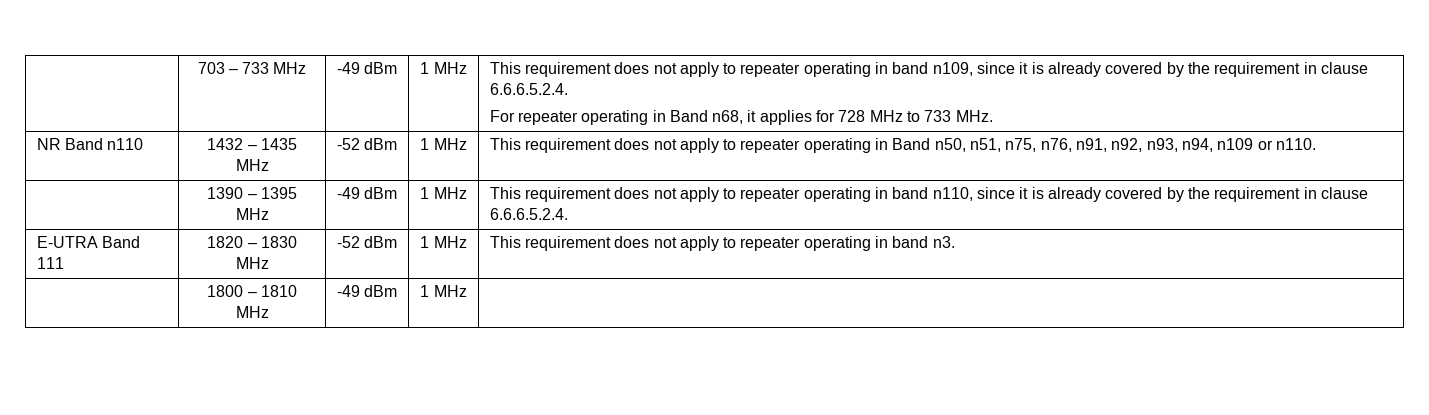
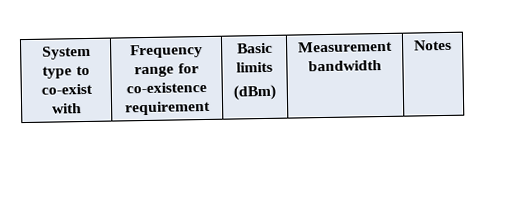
[197,62,307,74] [336,62,398,74] [420,62,467,74] [489,62,1368,77] [489,83,568,95] [489,110,993,125] [36,138,144,150] [207,138,297,150] [235,159,269,171] [336,138,398,150] [420,138,467,150] [489,138,1316,153] [207,187,297,199] [235,208,269,220] [336,187,398,199] [420,187,467,199] [489,187,1368,202] [489,208,568,220] [36,236,140,248] [36,257,64,269] [207,236,297,248] [235,257,269,269] [336,236,398,248] [420,236,467,248] [489,236,955,251] [207,285,297,297] [235,306,269,318] [336,285,398,297] [420,285,467,297] | 703 – 733 MHz | -49 dBm | 1 MHz | This requirement does not apply to repeater operating in band n109, since it is already covered by the requirement in clause 6.6.6.5.2.4. // For repeater operating in Band n68, it applies for 728 MHz to 733 MHz. // NR Band n110 | 1432 – 1435 MHz | -52 dBm | 1 MHz | This requirement does not apply to repeater operating in Band n50, n51, n75, n76, n91, n92, n93, n94, n109 or n110. // | 1390 – 1395 MHz | -49 dBm | 1 MHz | This requirement does not apply to repeater operating in band n110, since it is already covered by the requirement in clause 6.6.6.5.2.4. // E-UTRA Band 111 | 1820 – 1830 MHz | -52 dBm | 1 MHz | This requirement does not apply to repeater operating in band n3. // | 1800 – 1810 MHz | -49 dBm | 1 MHz | -> [41,45,91,60] [42,65,90,79] [40,83,93,95] [52,103,82,114] [130,44,203,59] [134,63,199,78] [126,81,207,94] [125,100,211,116] [236,42,273,54] [236,61,273,73] [233,84,276,101] [298,40,394,53] [308,60,383,72] [414,39,452,51] System type to co-exist with | Frequency range for co-existence requirement | Basic limits // (dBm) | Measurement bandwidth | Notes

